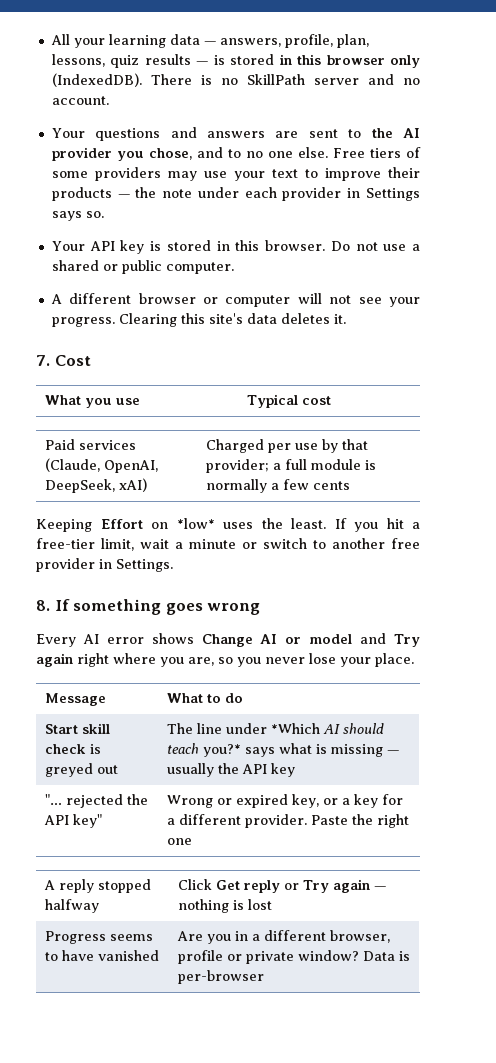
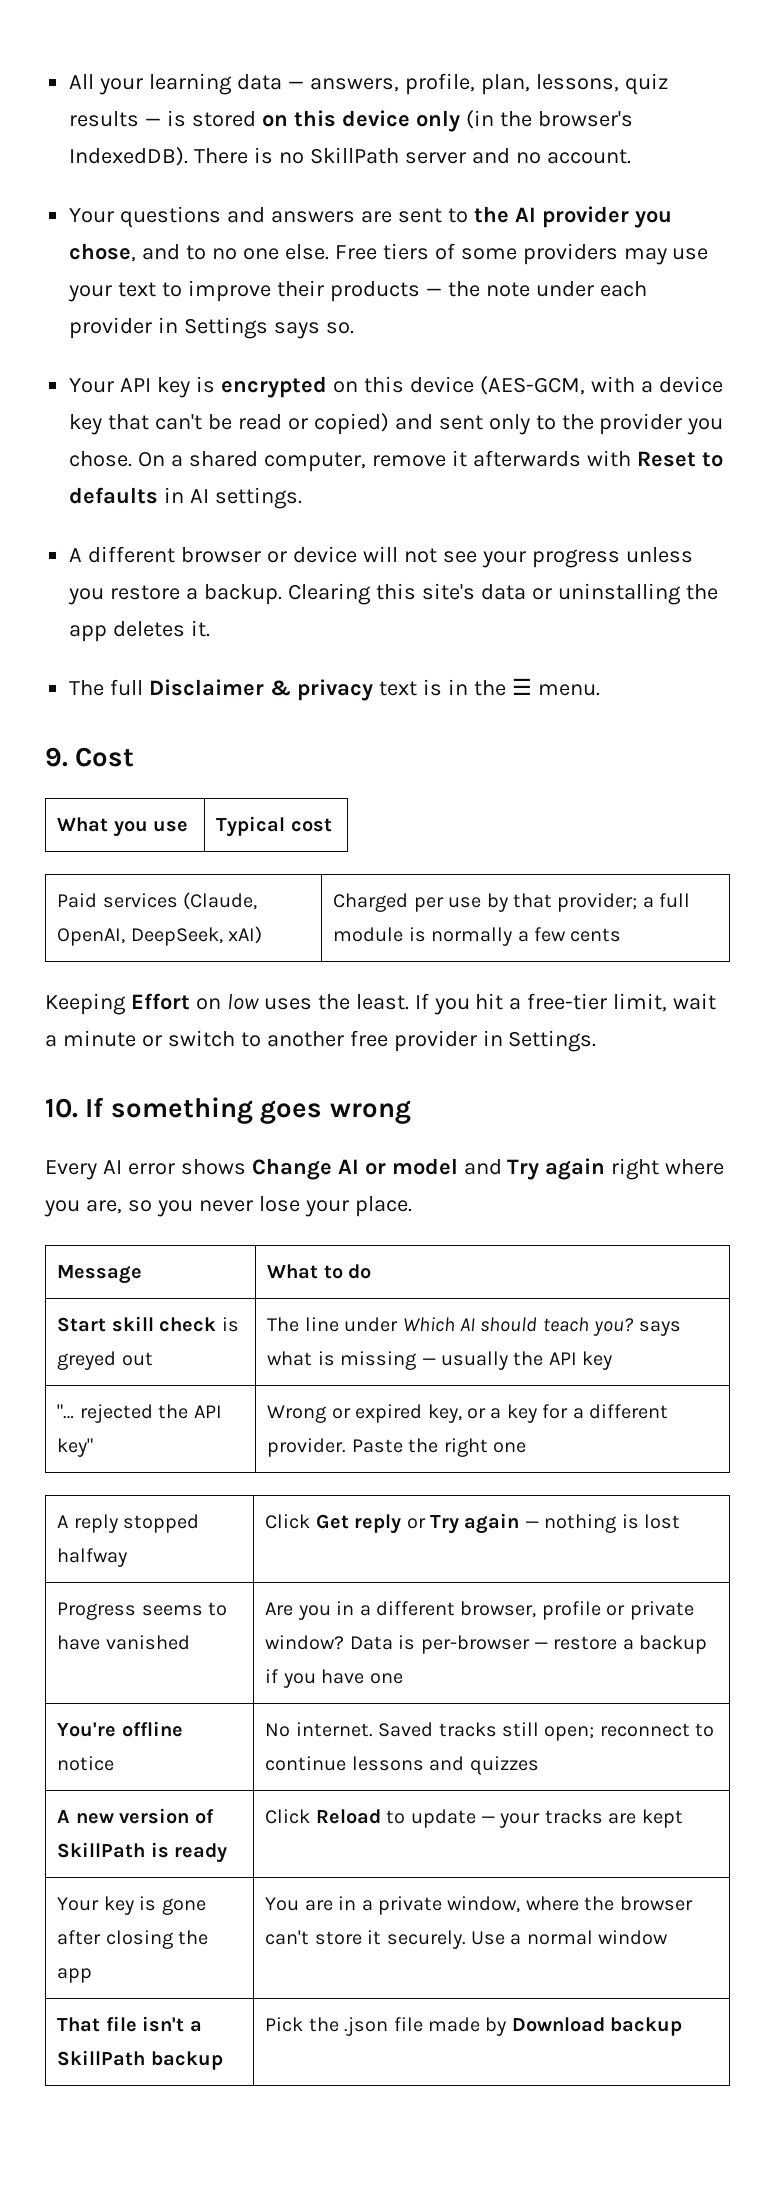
[279,54,420,68] [51,73,142,87] in this browser only (IndexedDB). -> [261,110,633,132] [69,147,189,166] on this device only (in the browser's IndexedDB).
[166,240,420,251] [51,260,234,274] stored in this browser. Do not use a shared or public computer. -> [220,376,723,398] [69,413,724,435] [69,450,723,472] [69,487,303,509] encrypted on this device (AES-GCM, with a device key that can't be read or copied) and sent only to the provider you chose. On a shared computer, remove it afterwards with Reset to defaults in AI settings.
[225,295,291,307] computer -> [292,546,357,563] device
[51,313,346,327] [36,355,50,366] progress. Clearing this site's data deletes it. // 7. -> [531,547,693,568] [68,583,718,605] [69,620,211,642] [69,678,600,701] [45,747,68,767] progress unless you restore a backup. Clearing this site's data or uninstalling the app deletes it. // The full Disclaimer & privacy text is in the ☰ menu. // 9.
[176,518,215,529] *low* -> [226,994,259,1010] low
[36,600,50,611] 8. -> [45,1098,78,1118] 10.
[270,723,320,734] *Which -> [402,1317,455,1332] Which
[202,744,241,757] you?* -> [593,1318,635,1336] you?
(264, 977) none -> [534,1635,708,1654] [265,1669,403,1688] [57,1721,183,1737] [57,1756,115,1771] [265,1722,715,1741] [265,1756,539,1775] [57,1808,214,1824] [57,1842,228,1863] [265,1809,683,1828] [57,1896,206,1915] [57,1930,209,1949] [57,1968,93,1983] [265,1896,693,1915] [265,1930,669,1949] [57,2016,202,2032] [57,2050,223,2070] [265,2017,683,2036] — restore a backup if you have one // You're offline notice | No internet. Saved tracks still open; reconnect to continue lessons and quizzes // A new version of SkillPath is ready | Click Reload to update — your tracks are kept // Your key is gone after closing the app | You are in a private window, where the browser can't store it securely. Use a normal window // That file isn't a SkillPath backup | Pick the .json file made by Download backup

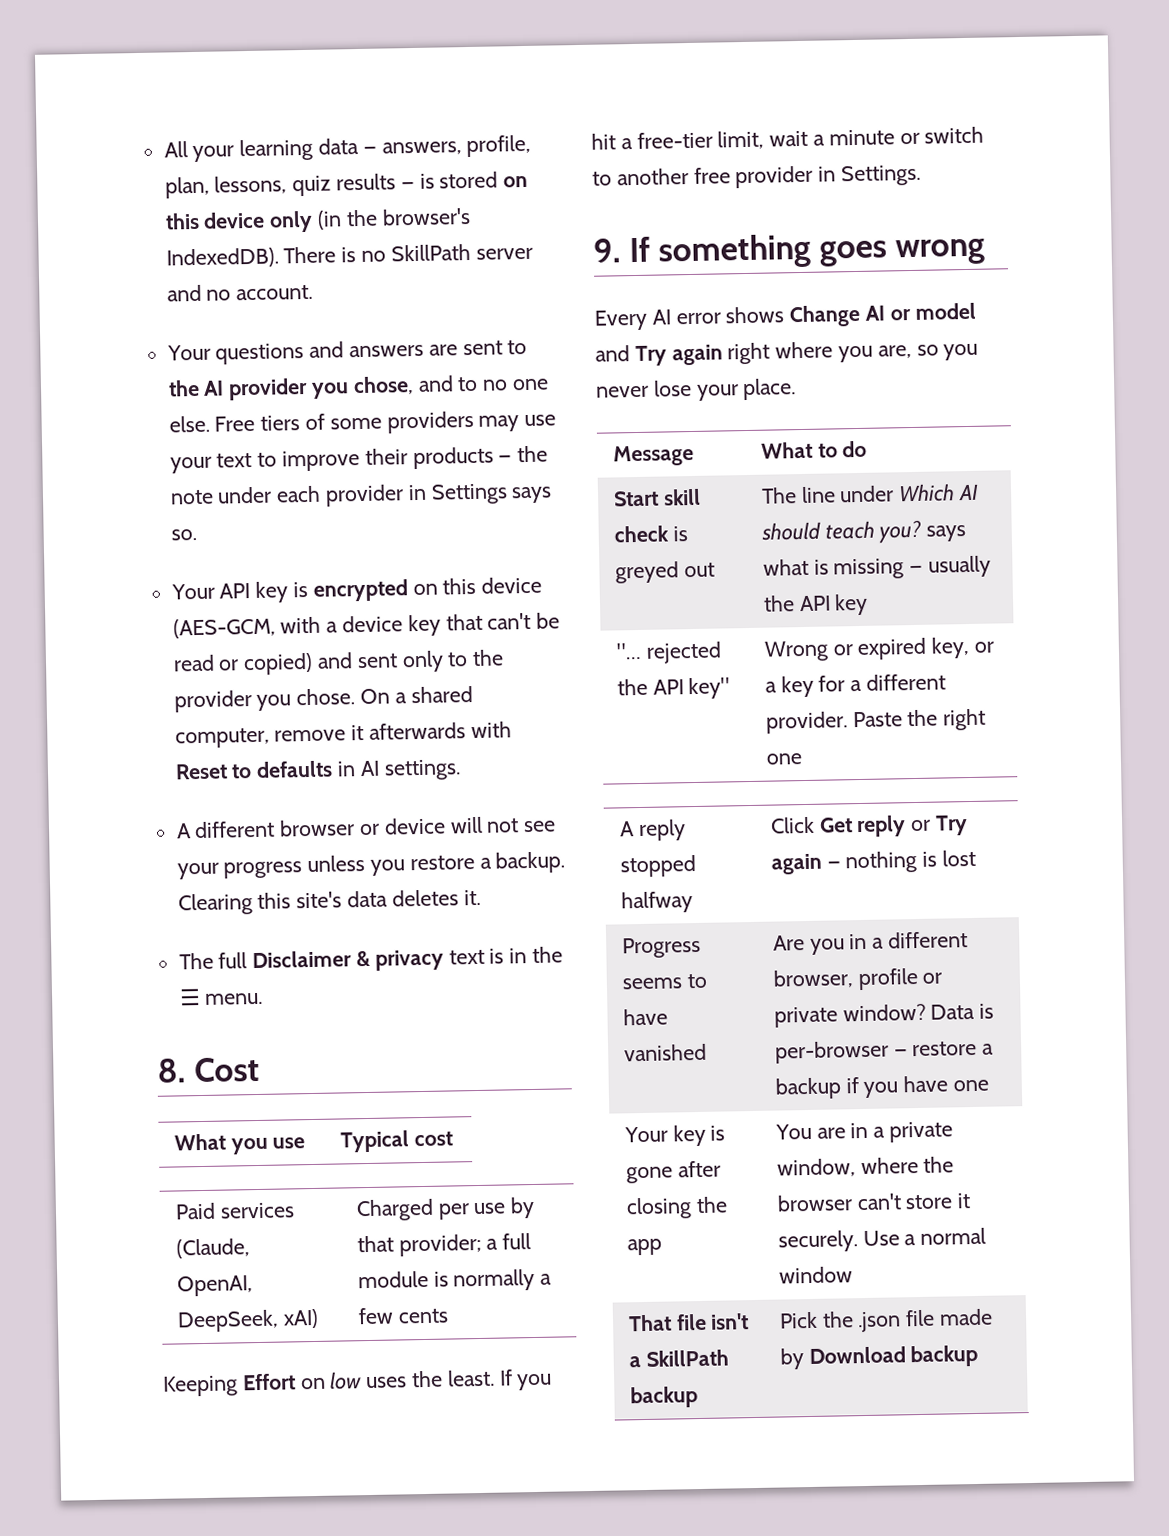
[531,583,718,605] [69,625,108,642] or uninstalling the app -> (389, 899) none
[45,747,68,767] 9. -> [157,1058,186,1083] 8.
[45,1098,78,1118] 10. -> [593,238,621,263] 9.
[57,1721,183,1737] [57,1756,115,1771] [265,1722,715,1741] [265,1756,539,1775] [57,1808,214,1824] [57,1842,228,1863] [265,1809,683,1828] // You're offline notice | No internet. Saved tracks still open; reconnect to continue lessons and quizzes // A new version of SkillPath is ready | Click Reload to update — your tracks are kept -> (990, 1085) none

